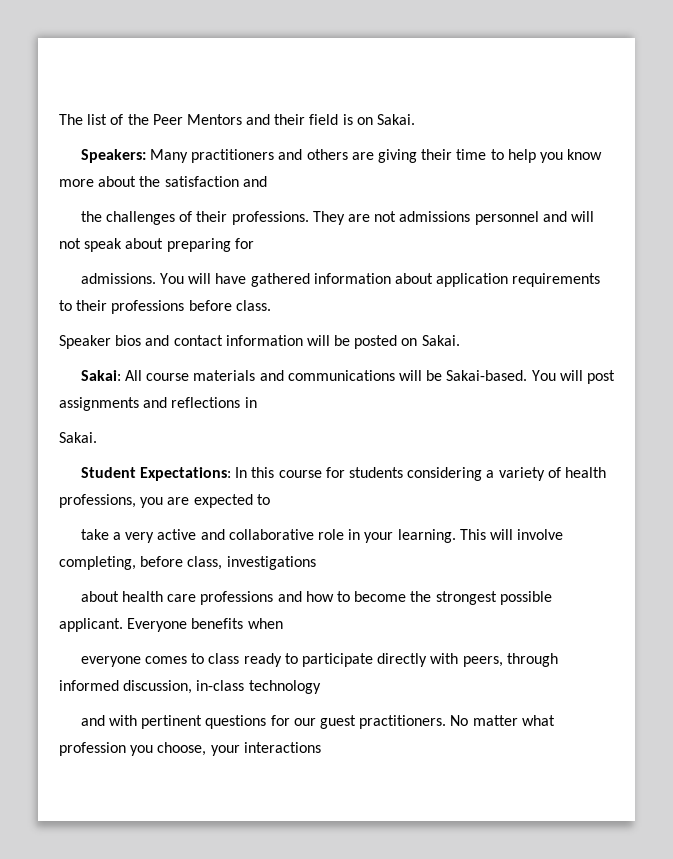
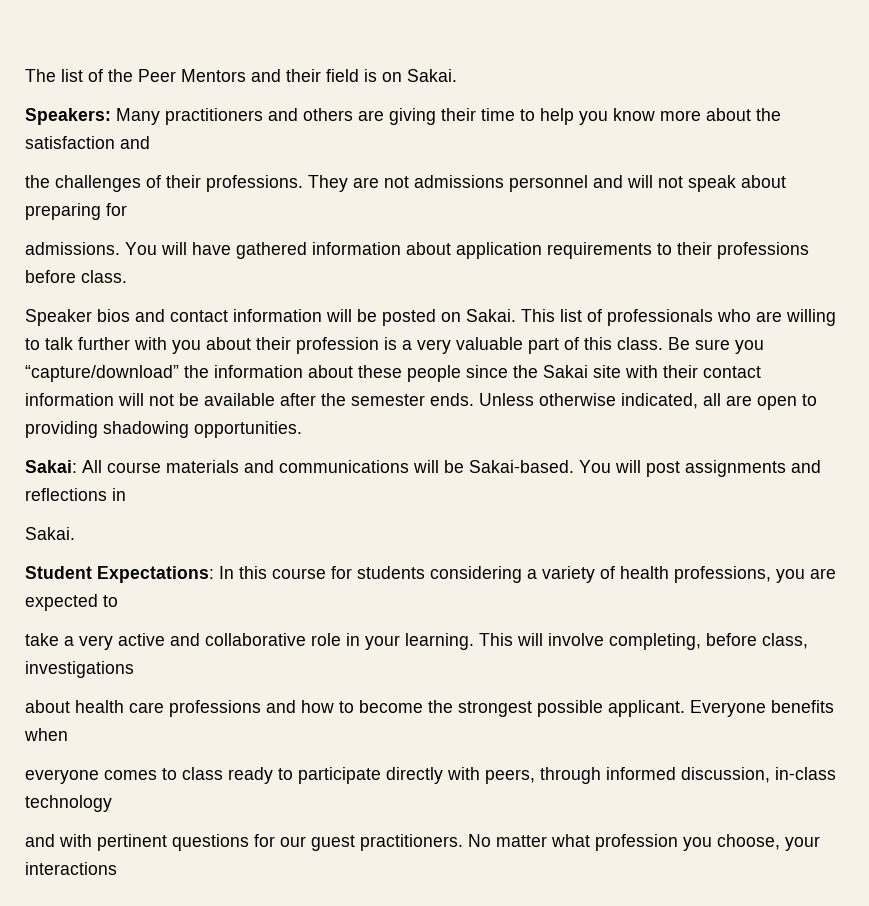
(460, 340) none -> [521,309,836,326] [25,337,764,354] [25,365,761,382] [25,393,817,410] [25,421,302,438] This list of professionals who are willing to talk further with you about their profession is a very valuable part of this class. Be sure you “capture/download” the information about these people since the Sakai site with their contact information will not be available after the semester ends. Unless otherwise indicated, all are open to providing shadowing opportunities.

